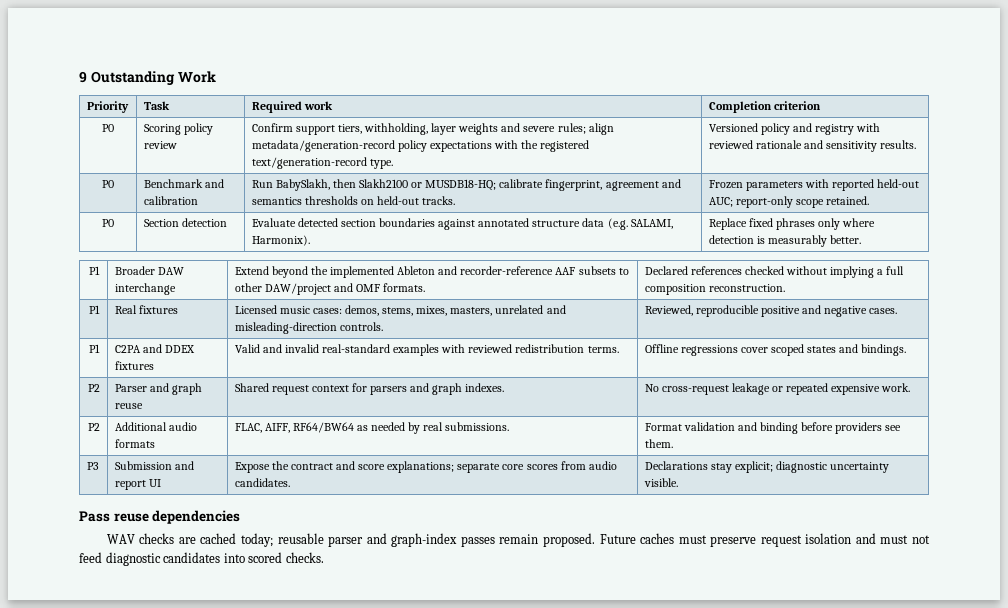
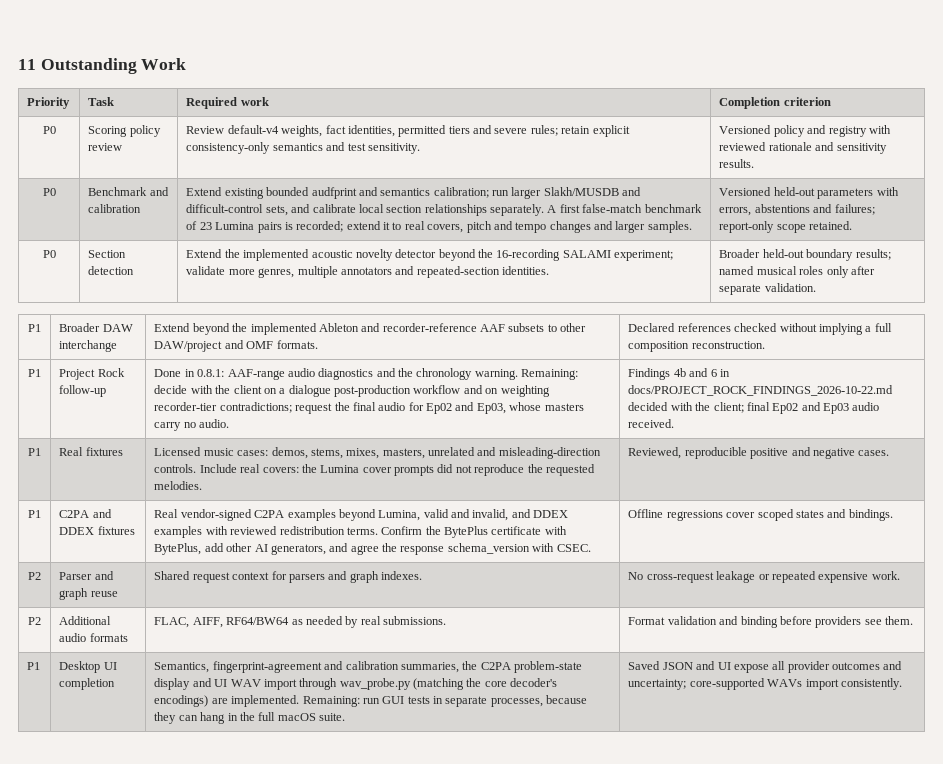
[79,71,87,83] 9 -> [18,59,36,70] 11
[251,123,614,135] [251,140,590,152] [251,157,393,169] Confirm support tiers, withholding, layer weights and severe rules; align metadata/generation-record policy expectations with the registered text/generation-record type. -> [186,125,630,137] [186,142,420,154] Review default-v4 weights, fact identities, permitted tiers and severe rules; retain explicit consistency-only semantics and test sensitivity.
[251,179,681,191] [251,196,456,205] [708,179,920,191] [708,197,733,207] Run BabySlakh, then Slakh2100 or MUSDB18-HQ; calibrate fingerprint, agreement and semantics thresholds on held-out tracks. | Frozen parameters with reported held-out AUC; -> [186,187,642,199] [186,204,702,216] [186,221,692,233] [719,187,899,199] [719,204,875,216] Extend existing bounded audfprint and semantics calibration; run larger Slakh/MUSDB and difficult-control sets, and calibrate local section relationships separately. A first false-match benchmark of 23 Lumina pairs is recorded; extend it to real covers, pitch and tempo changes and larger samples. | Versioned held-out parameters with errors, abstentions and failures;
[251,218,673,230] [251,235,310,246] [708,218,876,230] [708,235,862,247] Evaluate detected section boundaries against annotated structure data (e.g. SALAMI, Harmonix). | Replace fixed phrases only where detection is measurably better. -> [186,249,674,261] [186,266,550,278] [719,249,891,261] [719,266,875,278] [719,283,816,295] Extend the implemented acoustic novelty detector beyond the 16-recording SALAMI experiment; validate more genres, multiple annotators and repeated-section identities. | Broader held-out boundary results; named musical roles only after separate validation.
(785, 288) none -> [28,369,41,377] [59,368,125,380] [59,385,107,397] [154,368,579,380] [154,385,550,397] [154,402,584,414] [154,419,230,431] [628,368,730,380] [628,385,894,396] [628,402,880,414] [628,419,675,428] // P1 | Project Rock follow-up | Done in 0.8.1: AAF-range audio diagnostics and the chronology warning. Remaining: decide with the client on a dialogue post-production workflow and on weighting recorder-tier contradictions; request the final audio for Ep02 and Ep03, whose masters carry no audio. | Findings 4b and 6 in docs/PROJECT_ROCK_FINDINGS_2026-10-22.md decided with the client; final Ep02 and Ep03 audio received.
(383, 326) none -> [199,464,595,476] [154,481,203,490] Include real covers: the Lumina cover prompts did not reproduce the requested melodies.
[234,344,391,353] Valid and invalid real-standard -> [154,509,569,521] Real vendor-signed C2PA examples beyond Lumina, valid and invalid, and DDEX
(619, 349) none -> [381,526,567,538] [154,543,591,555] Confirm the BytePlus certificate with BytePlus, add other AI generators, and agree the response schema_version with CSEC.
[86,462,99,470] [114,461,194,470] [114,479,161,490] [234,461,617,473] [234,478,290,487] [644,461,890,473] [643,478,678,487] [79,510,241,524] [106,533,931,547] [79,552,324,566] P3 | Submission and report UI | Expose the contract and score explanations; separate core scores from audio candidates. | Declarations stay explicit; diagnostic uncertainty visible. // Pass reuse dependencies // WAV checks are cached today; reusable parser and graph-index passes remain proposed. Future caches must preserve request isolation and must not feed diagnostic candidates into scored checks. -> [27,662,41,670] [59,661,117,673] [59,678,116,690] [154,661,583,673] [154,678,558,690] [154,695,588,707] [154,712,346,724] [628,661,903,673] [628,678,902,690] P1 | Desktop UI completion | Semantics, fingerprint-agreement and calibration summaries, the C2PA problem-state display and UI WAV import through wav_probe.py (matching the core decoder's encodings) are implemented. Remaining: run GUI tests in separate processes, because they can hang in the full macOS suite. | Saved JSON and UI expose all provider outcomes and uncertainty; core-supported WAVs import consistently.

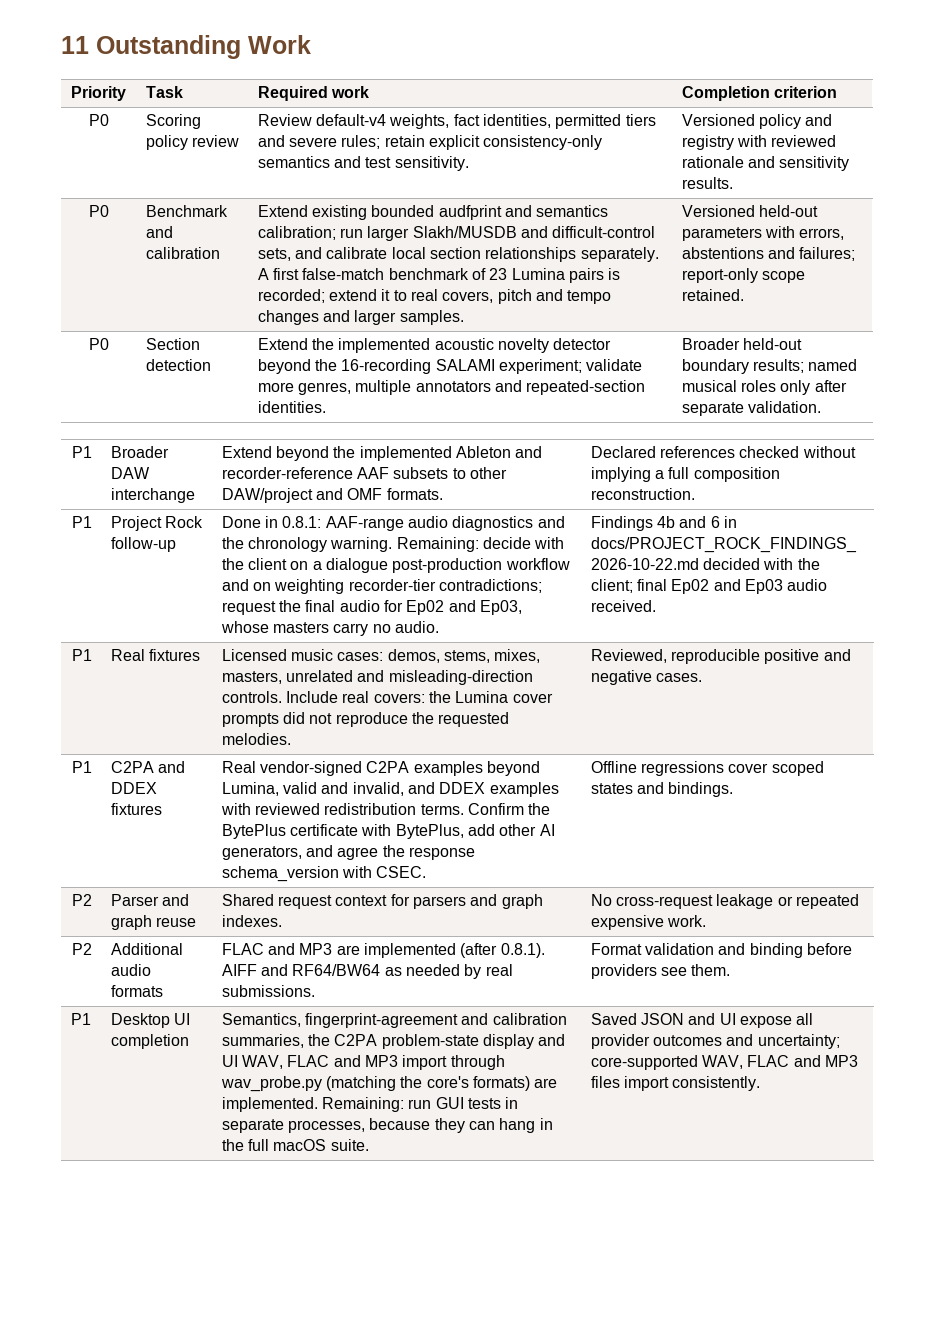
[154,617,223,628] FLAC, AIFF, -> [221,943,545,958] [221,964,289,976] FLAC and MP3 are implemented (after 0.8.1). AIFF and
[230,679,261,687] WAV -> [242,1055,399,1069] WAV, FLAC and MP3
[484,678,558,687] [154,695,209,707] core decoder's encodings) -> [426,1076,531,1091] core's formats)
[767,679,803,687] WAVs -> [702,1055,859,1069] [590,1076,620,1088] WAV, FLAC and MP3 files

